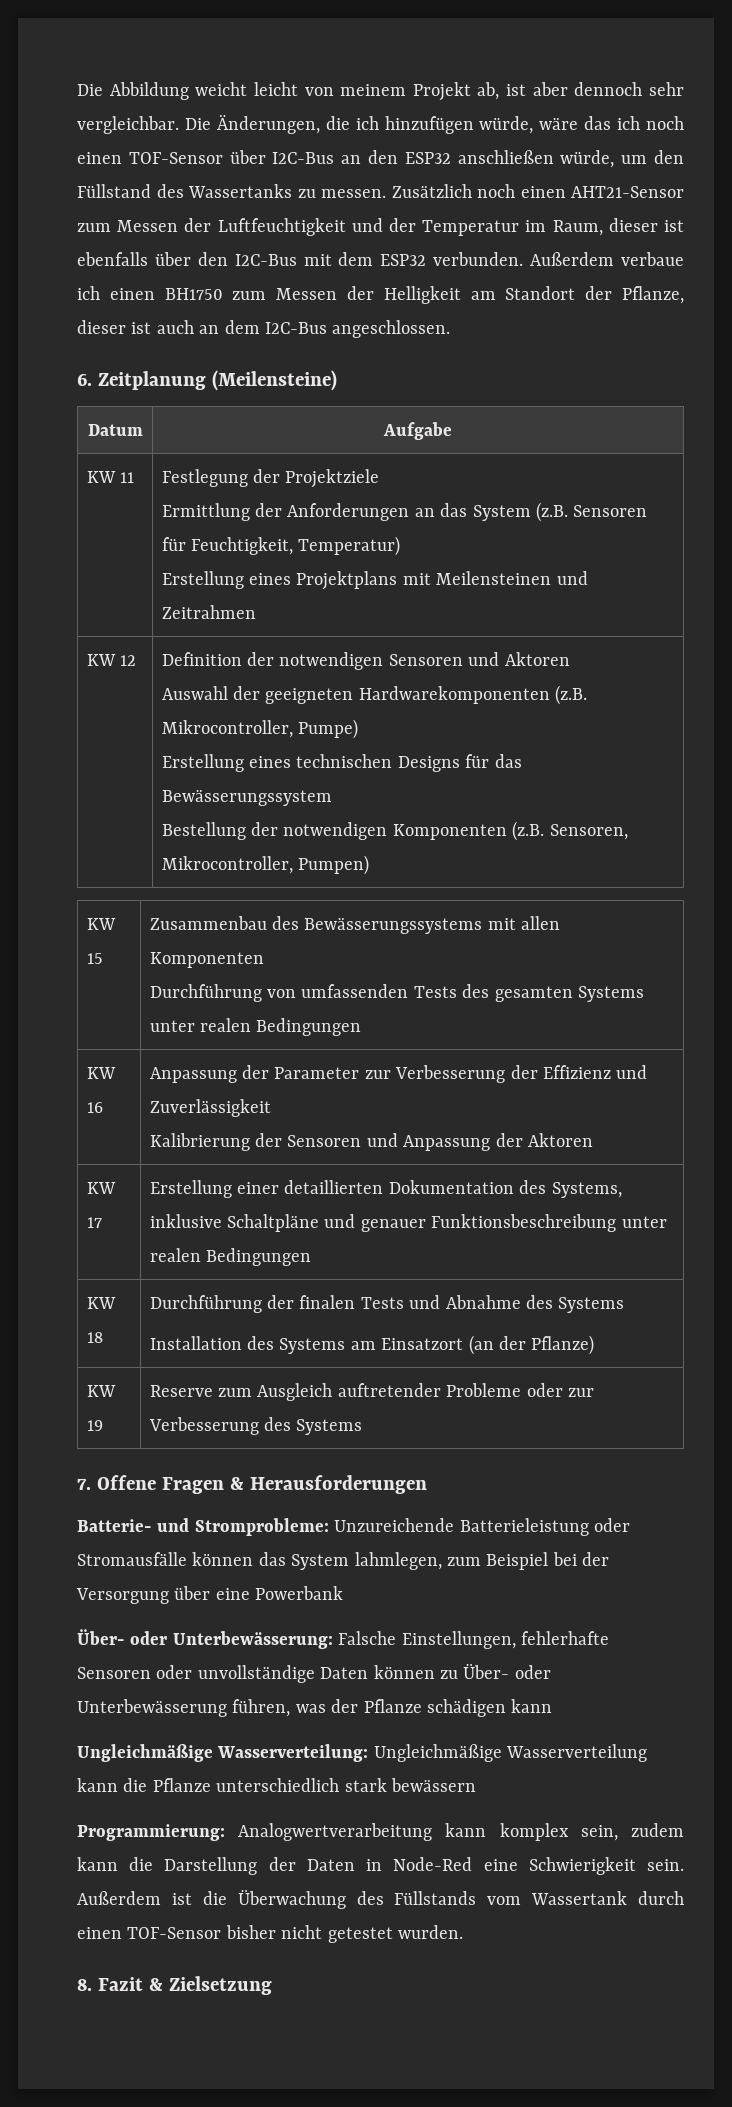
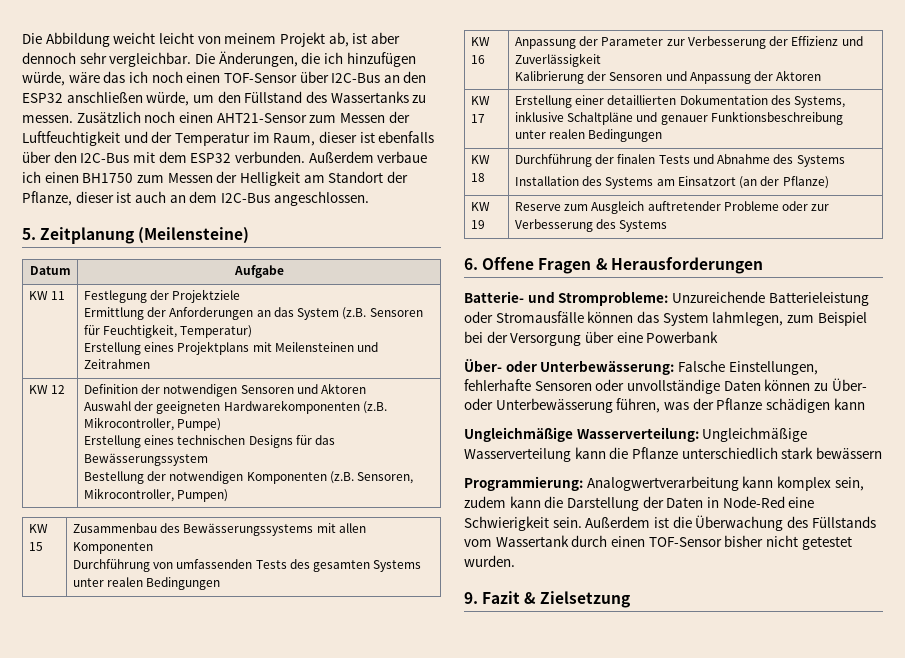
[77,373,92,386] 6. -> [22,228,36,240] 5.
[77,1478,91,1490] 7. -> [464,258,478,270] 6.
[77,1978,92,1991] 8. -> [464,592,478,604] 9.

